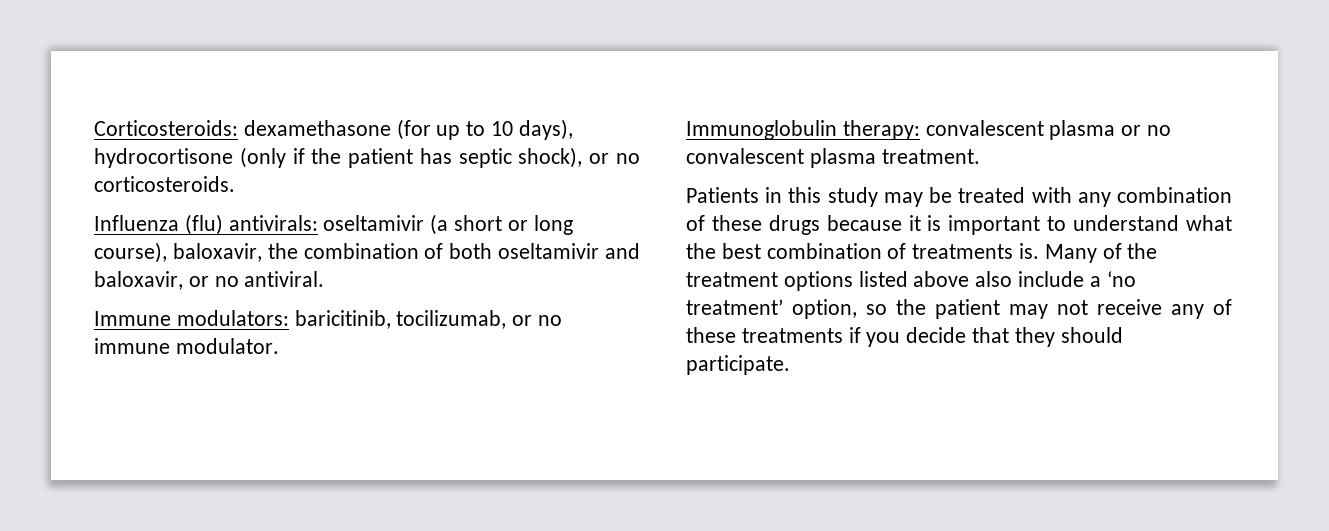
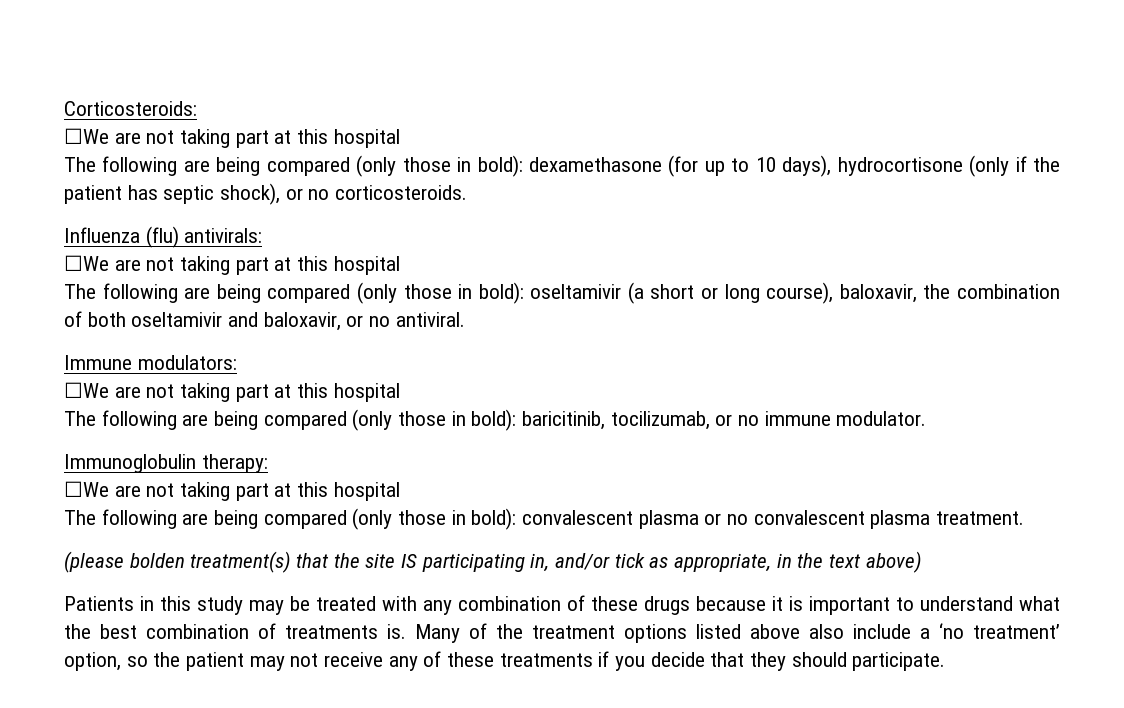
(238, 128) none -> [64,128,400,148] [64,155,523,177] // ☐We are not taking part at this hospital // The following are being compared (only those in bold):
(318, 223) none -> [64,255,400,275] [64,282,524,304] // ☐We are not taking part at this hospital // The following are being compared (only those in bold):
(289, 318) none -> [64,382,400,402] [64,409,517,431] // ☐We are not taking part at this hospital // The following are being compared (only those in bold):
(920, 130) none -> [64,481,400,501] [64,508,517,530] // ☐We are not taking part at this hospital // The following are being compared (only those in bold):
(980, 156) none -> [64,551,921,573] // (please bolden treatment(s) that the site IS participating in, and/or tick as appropriate, in the text above)

